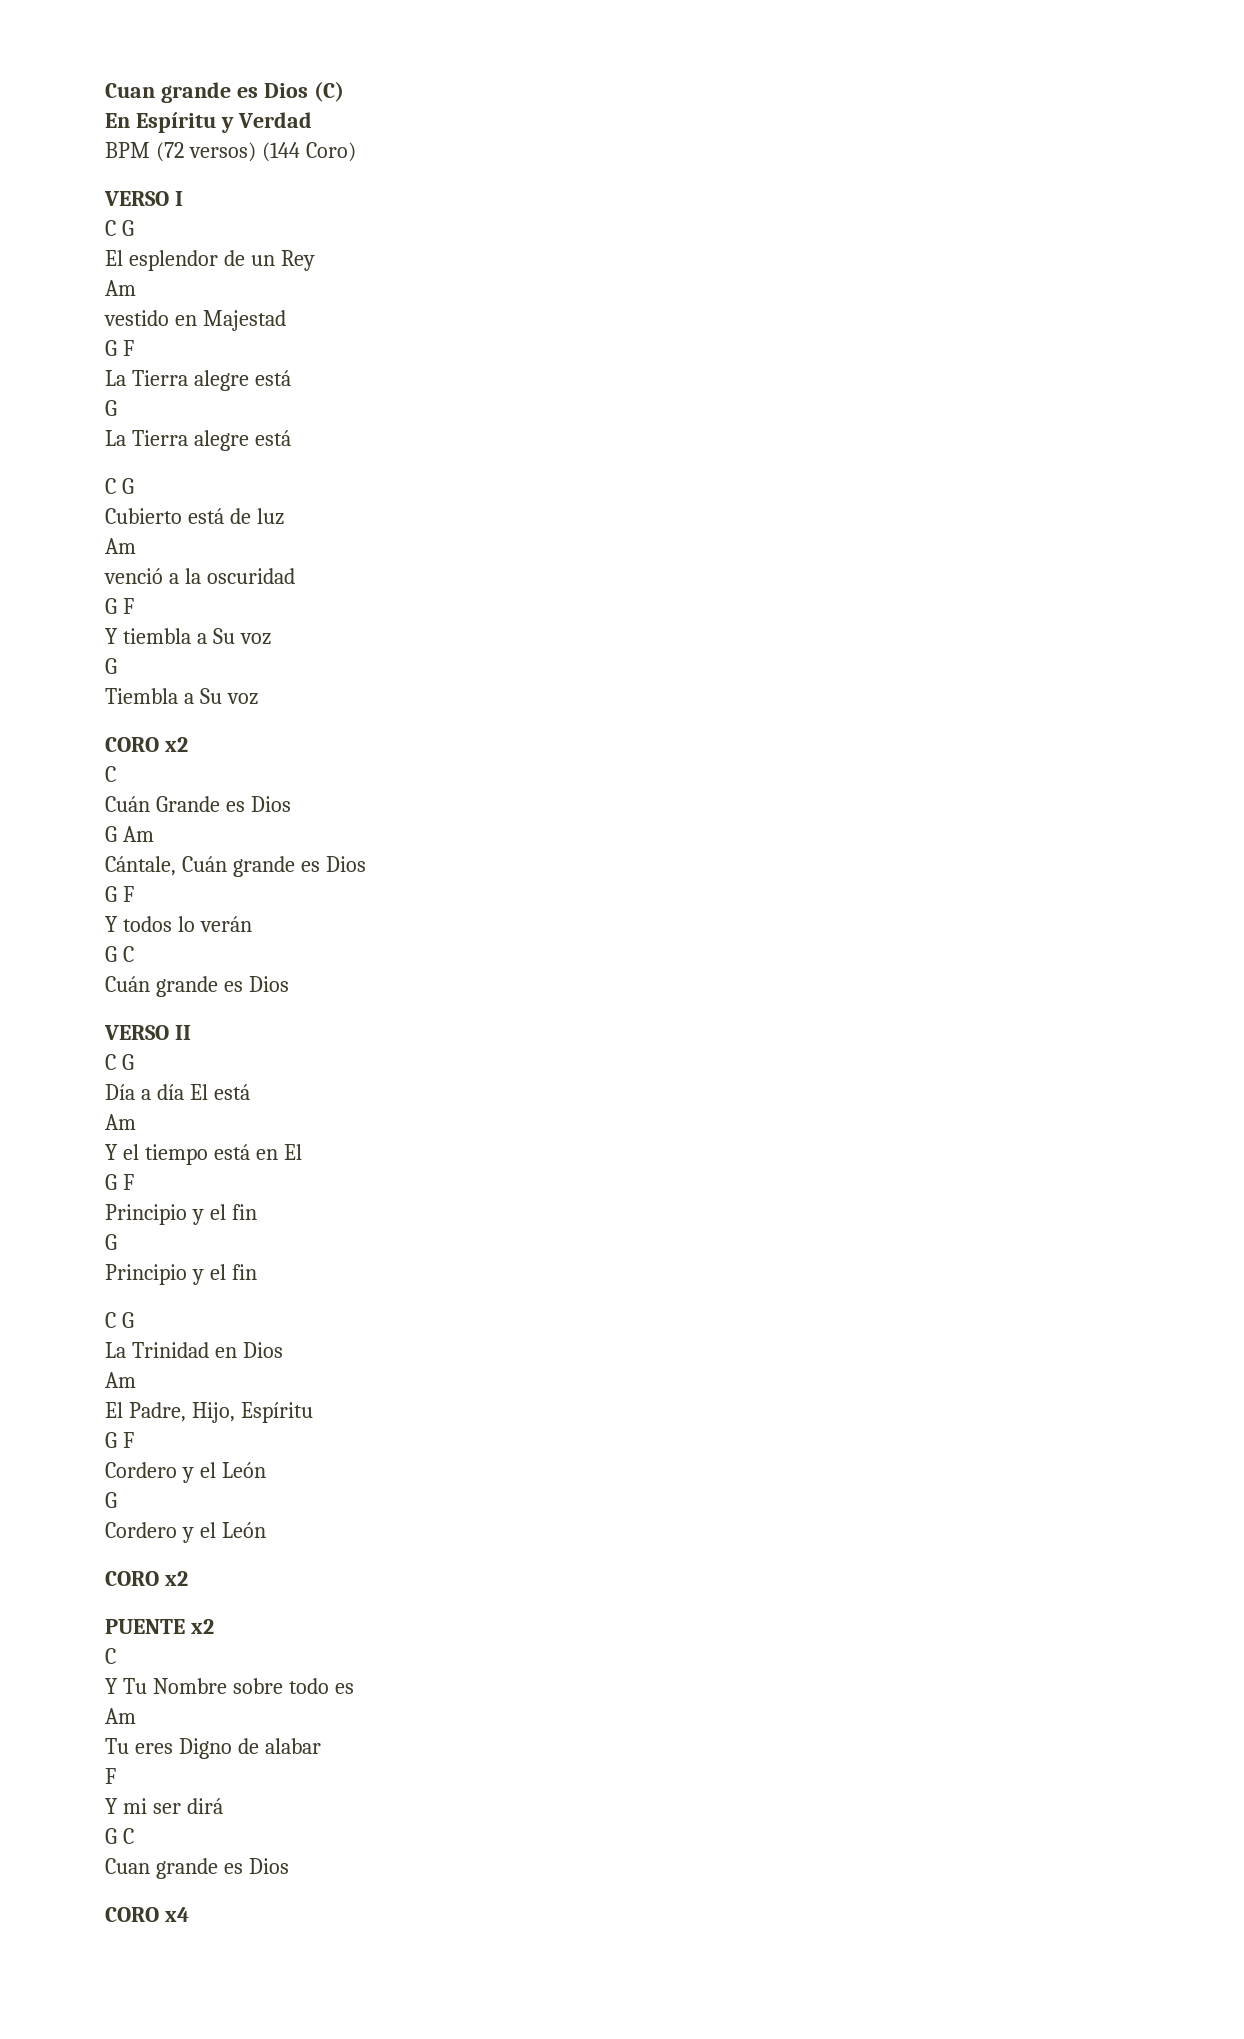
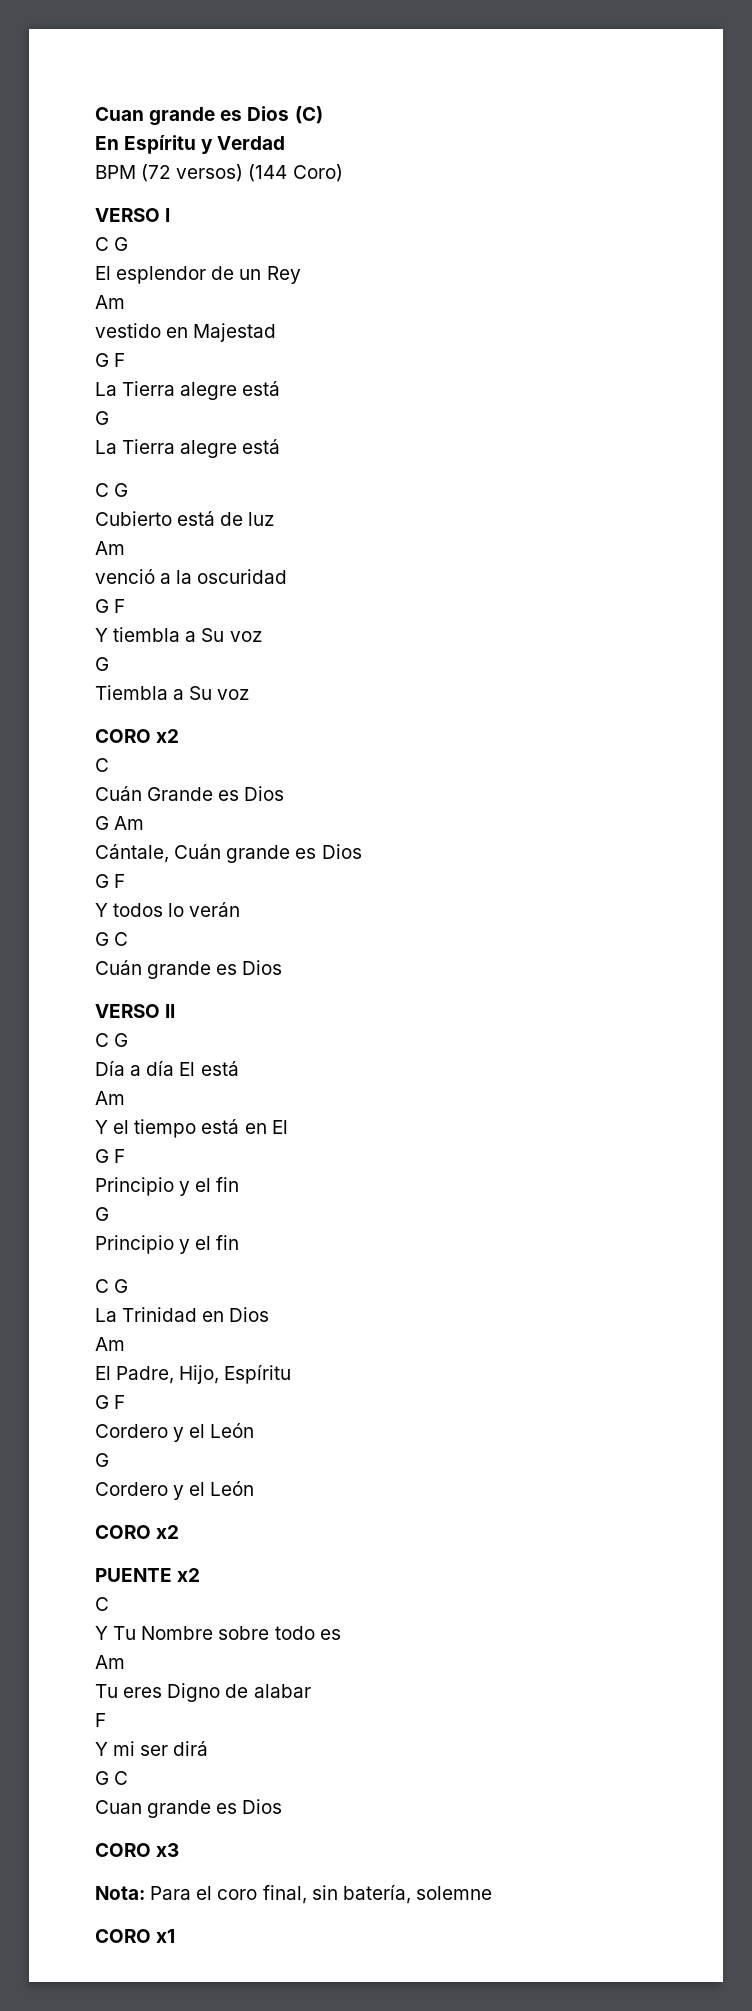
[164,1907,189,1922] x4 -> [156,1843,180,1857] [95,1884,492,1904] [95,1929,176,1943] x3 // Nota: Para el coro final, sin batería, solemne // CORO x1

